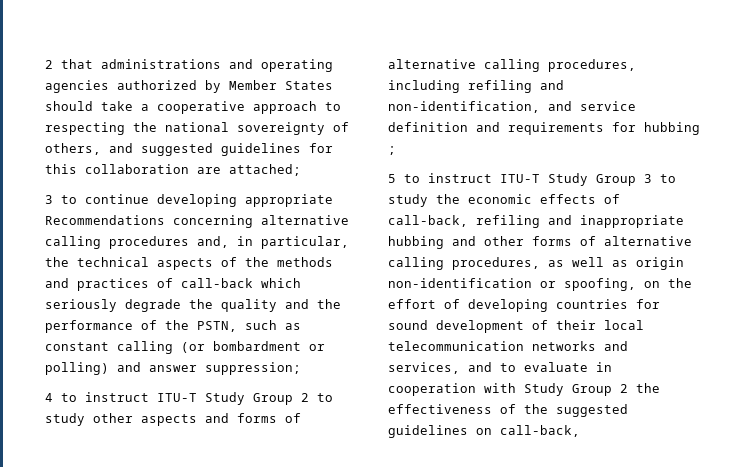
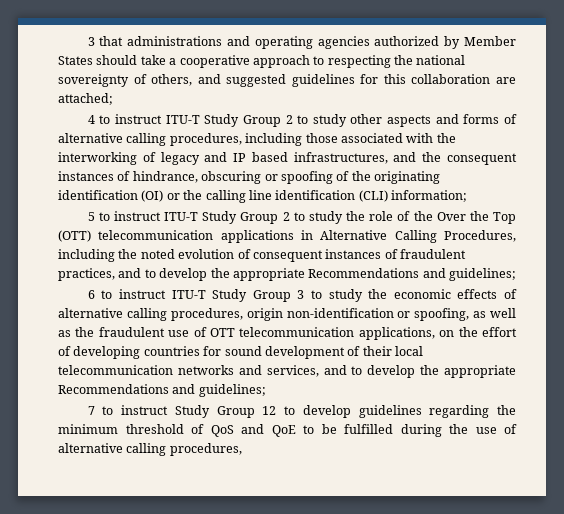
[45,60,53,69] 2 -> [87,37,95,46] 3
[45,194,333,207] [45,215,349,228] [45,236,349,249] [45,257,333,270] [45,278,301,291] [45,299,341,312] [45,320,301,333] [45,341,325,354] [45,362,301,375] // 3 to continue developing appropriate Recommendations concerning alternative calling procedures and, in particular, the technical aspects of the methods and practices of call-back which seriously degrade the quality and the performance of the PSTN, such as constant calling (or bombardment or polling) and answer suppression; -> (113, 99) none
[468,80,564,93] [388,101,636,113] [388,122,700,135] [388,146,396,155] refiling and non-identification, and service definition and requirements for hubbing ; -> [305,133,456,143] [58,152,517,165] [58,171,440,184] [58,190,467,203] those associated with the interworking of legacy and IP based infrastructures, and the consequent instances of hindrance, obscuring or spoofing of the originating identification (OI) or the calling line identification (CLI) information;
(636, 180) none -> [282,211,517,224] [58,230,516,243] [58,249,466,262] [58,268,516,281] [87,289,291,302] 2 to study the role of the Over the Top (OTT) telecommunication applications in Alternative Calling Procedures, including the noted evolution of consequent instances of fraudulent practices, and to develop the appropriate Recommendations and guidelines; // 6 to instruct ITU-T Study Group
[388,215,684,228] [388,236,692,249] [388,257,684,270] [388,278,636,291] call-back, refiling and inappropriate hubbing and other forms of alternative calling procedures, as well as origin non-identification or spoofing, -> [58,308,516,321] [58,327,435,340] alternative calling procedures, origin non-identification or spoofing, as well as the fraudulent use of OTT telecommunication applications,
[524,362,612,372] [388,383,660,396] [388,404,628,417] [388,425,580,438] evaluate in cooperation with Study Group 2 the effectiveness of the suggested guidelines on call-back, -> [367,365,516,378] [58,384,266,397] [87,405,516,418] [58,424,517,437] [58,443,242,456] develop the appropriate Recommendations and guidelines; // 7 to instruct Study Group 12 to develop guidelines regarding the minimum threshold of QoS and QoE to be fulfilled during the use of alternative calling procedures,

